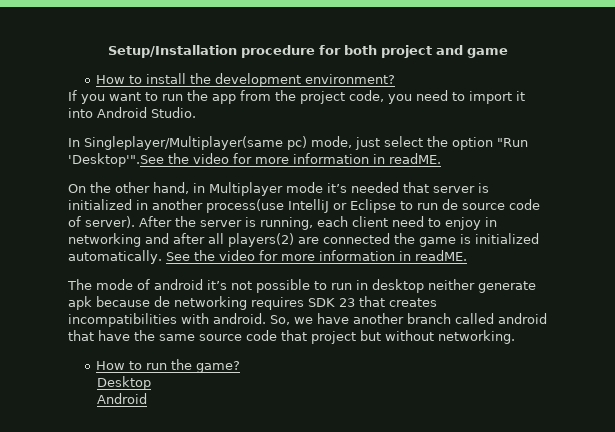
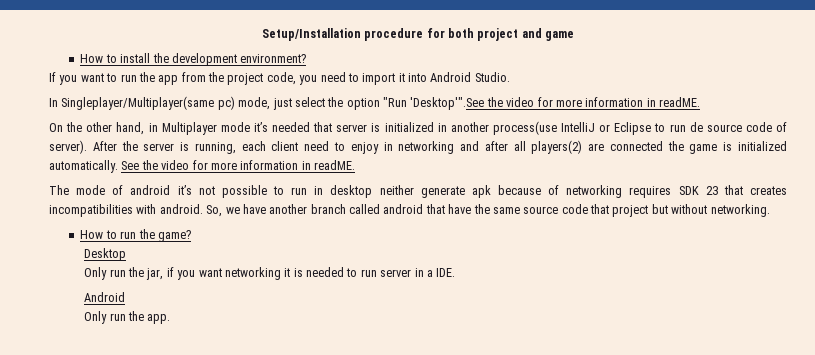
[154,296,170,307] de -> [548,185,560,195] of
[96,393,147,404] Android -> [84,267,456,280] [84,292,126,302] [84,311,171,324] Only run the jar, if you want networking it is needed to run server in a IDE. // Android // Only run the app.

